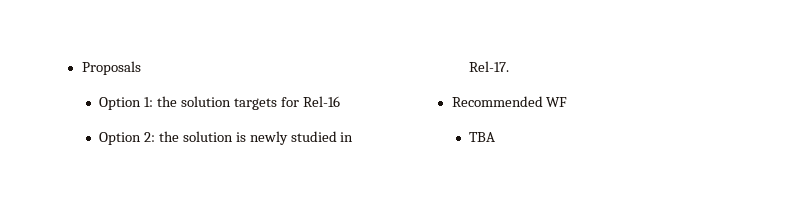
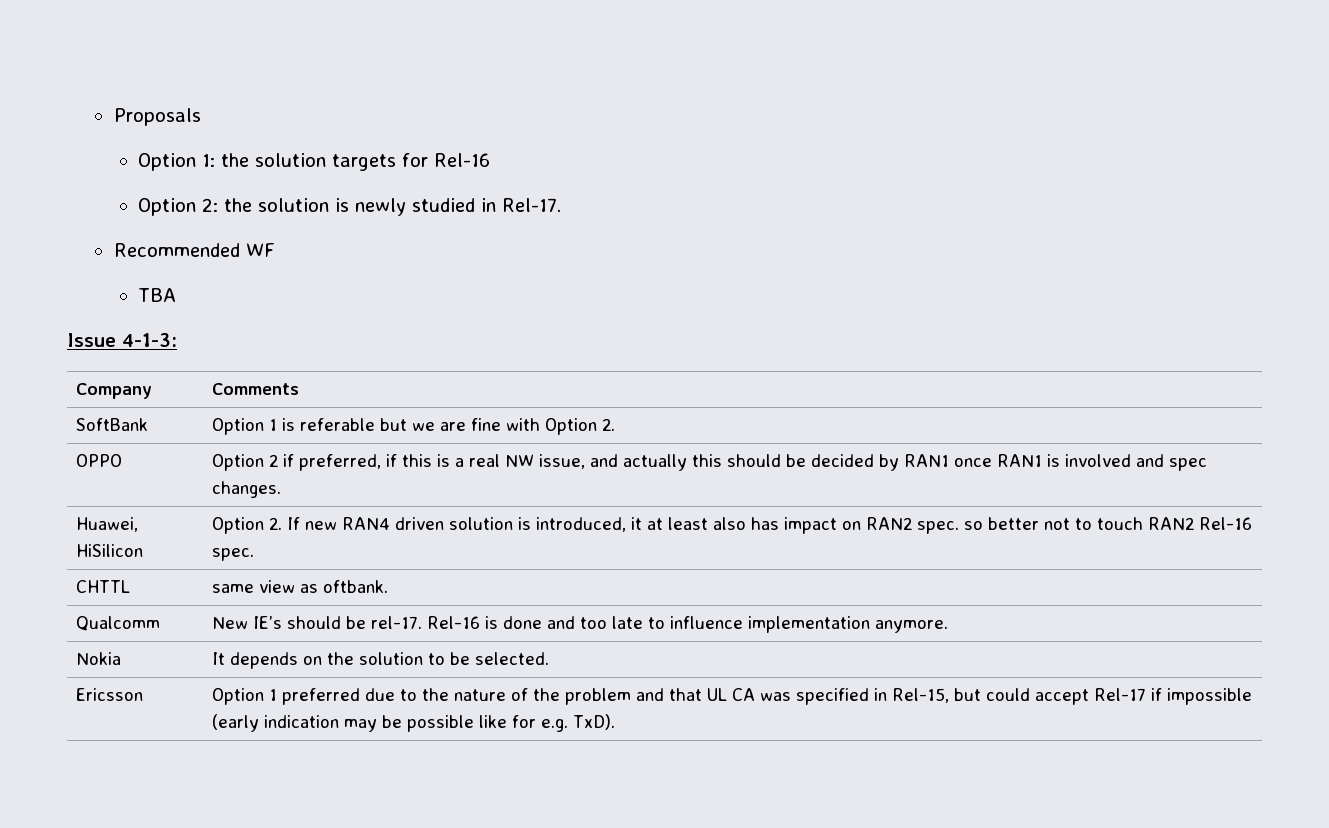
(496, 137) none -> [67,333,177,347] [76,383,153,399] [212,383,300,395] [76,418,149,431] [212,418,616,435] [76,454,123,467] [212,454,1208,471] [212,481,282,498] [76,517,139,532] [76,544,144,557] [212,517,1253,534] [212,548,255,561] [76,580,131,593] [212,580,389,593] [76,616,161,631] [212,616,949,633] [76,652,122,665] [212,652,550,669] [76,688,144,701] [212,688,1253,705] [212,714,616,732] // Issue 4-1-3: // Company | Comments // SoftBank | Option 1 is referable but we are fine with Option 2. // OPPO | Option 2 if preferred, if this is a real NW issue, and actually this should be decided by RAN1 once RAN1 is involved and spec changes. // Huawei, HiSilicon | Option 2. If new RAN4 driven solution is introduced, it at least also has impact on RAN2 spec. so better not to touch RAN2 Rel-16 spec. // CHTTL | same view as oftbank. // Qualcomm | New IE’s should be rel-17. Rel-16 is done and too late to influence implementation anymore. // Nokia | It depends on the solution to be selected. // Ericsson | Option 1 preferred due to the nature of the problem and that UL CA was specified in Rel-15, but could accept Rel-17 if impossible (early indication may be possible like for e.g. TxD).

